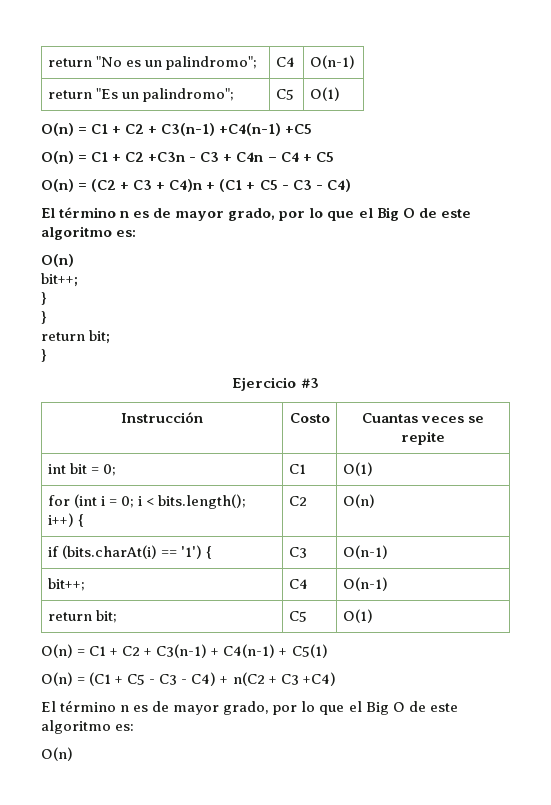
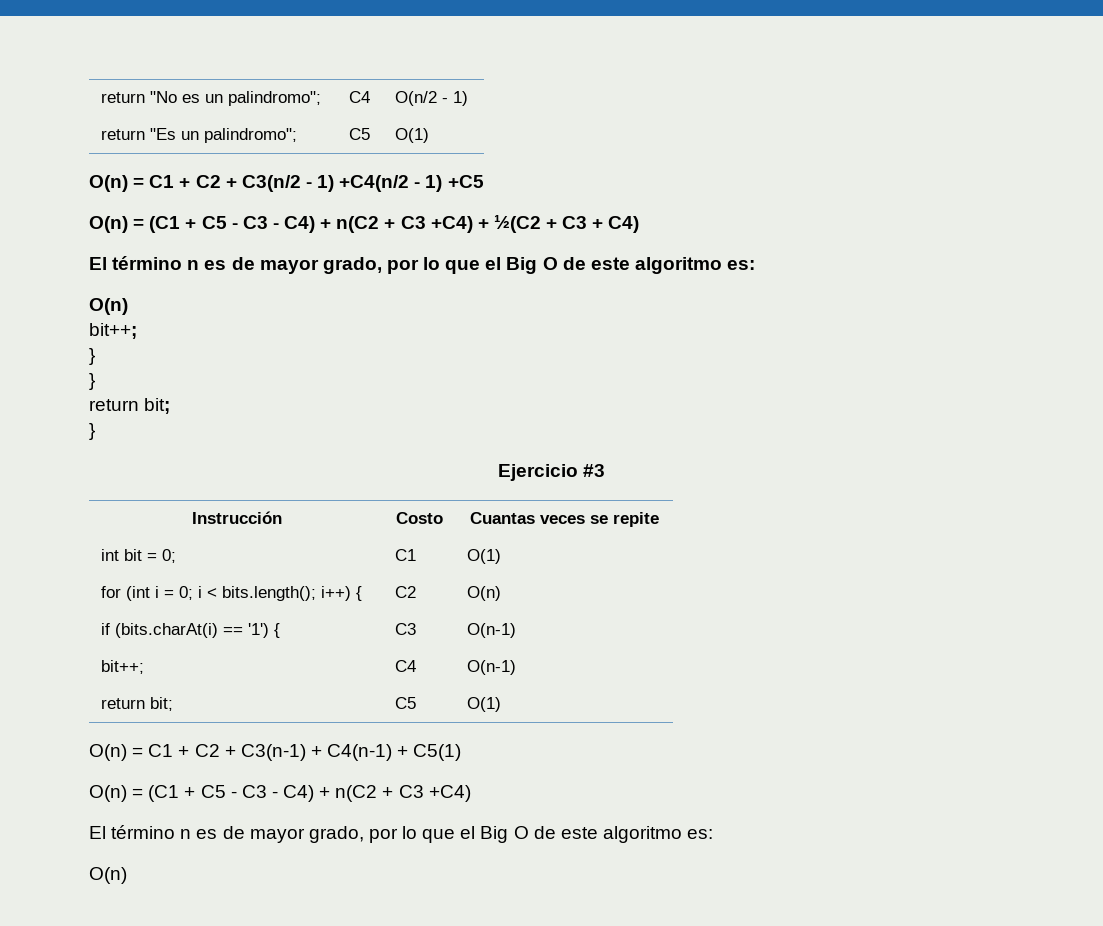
[309,55,355,69] O(n-1) -> [394,91,468,106] O(n/2 - 1)
[161,123,313,136] [41,151,334,164] [41,179,351,192] C3(n-1) +C4(n-1) +C5 // O(n) = C1 + C2 +C3n - C3 + C4n – C4 + C5 // O(n) = (C2 + C3 + C4)n + (C1 + C5 - C3 - C4) -> [241,175,484,192] [89,215,640,233] C3(n/2 - 1) +C4(n/2 - 1) +C5 // O(n) = (C1 + C5 - C3 - C4) + n(C2 + C3 +C4) + ½(C2 + C3 + C4)

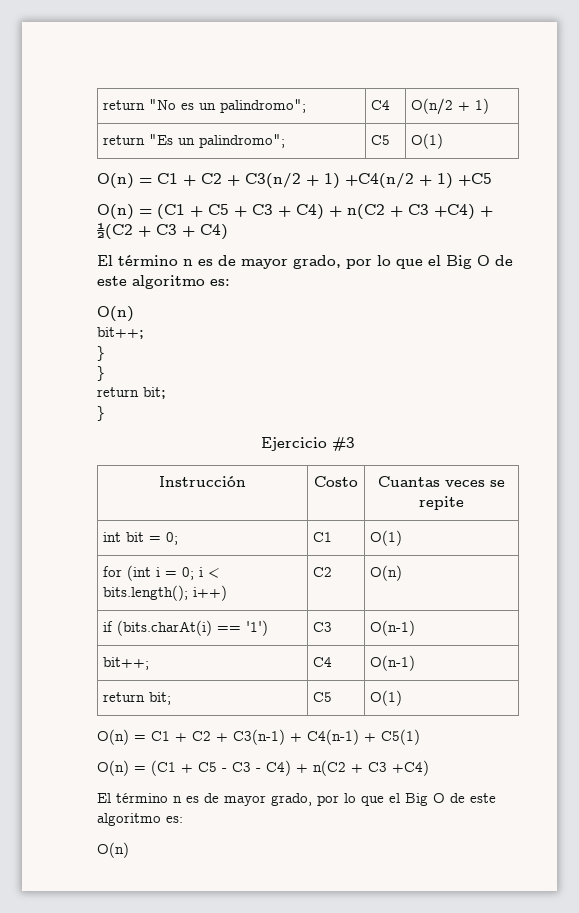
[441,98,448,103] - -> [457,102,470,111] +
[305,182,312,188] - -> [306,175,319,186] +
[414,182,421,188] - -> [419,175,432,186] +
[231,216,279,229] - C3 - -> [234,204,291,217] + C3 +
[355,586,362,601] { -> (227, 593) none
[273,623,280,638] { -> (268, 628) none

